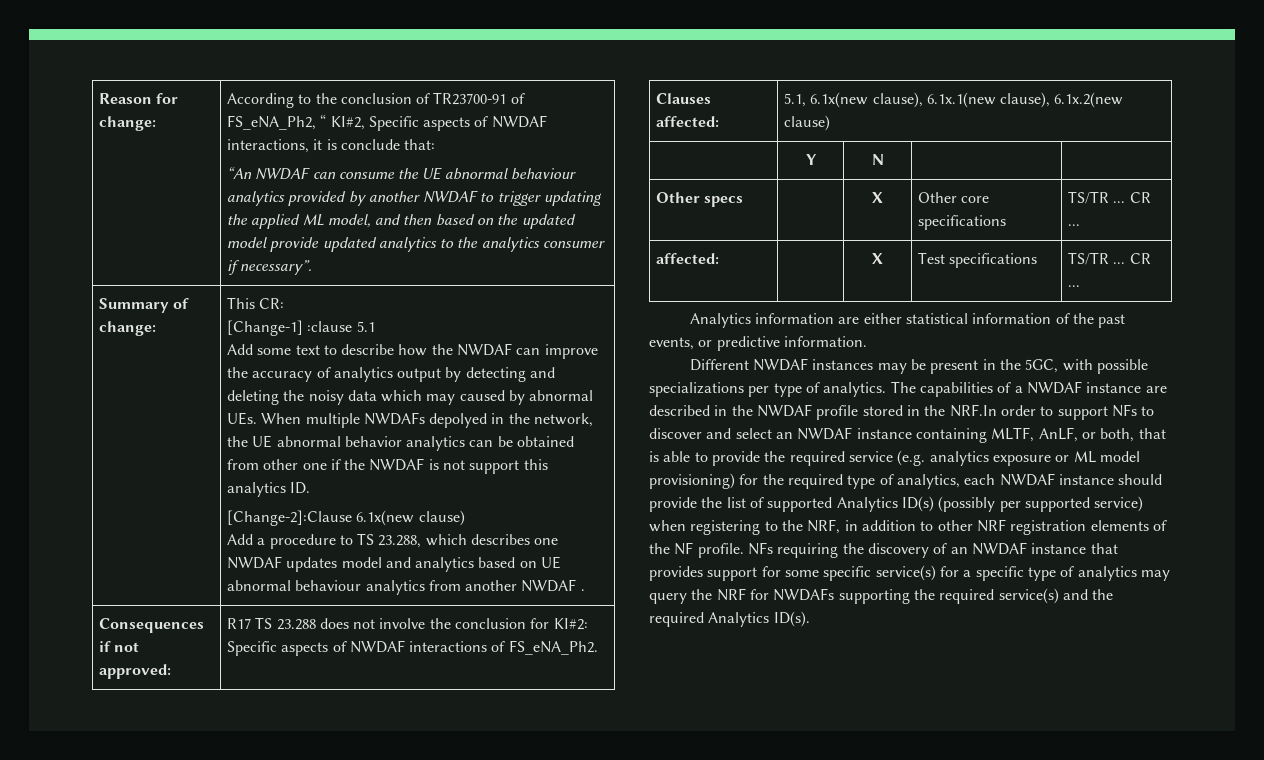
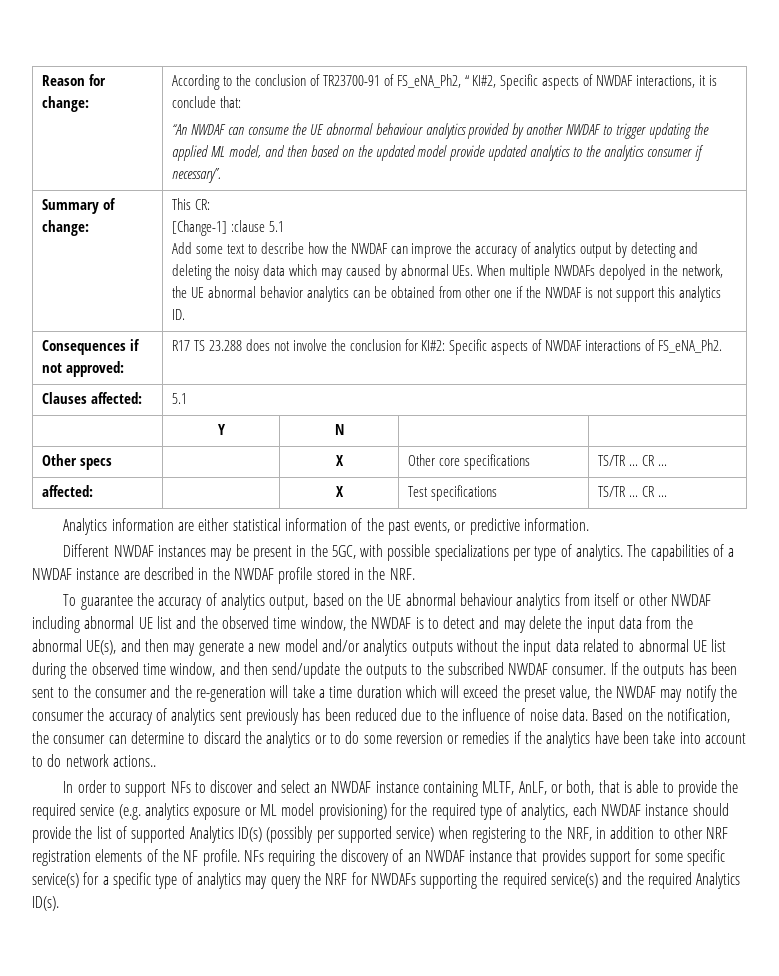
[226,510,465,526] [226,533,559,549] [226,556,562,572] [226,579,585,595] // [Change-2]:Clause 6.1x(new clause) // Add a procedure to TS 23.288, which describes one NWDAF updates model and analytics based on UE abnormal behaviour analytics from another NWDAF . -> (186, 314) none
[783,92,1124,108] [783,115,830,131] 5.1, 6.1x(new clause), 6.1x.1(new clause), 6.1x.2(new clause) -> [172,393,188,404] 5.1
[949,404,997,417] NRF.In -> [389,568,415,580] [63,593,712,610] [32,616,693,633] [32,639,727,656] [32,662,738,679] [32,685,738,702] [32,708,731,725] [32,731,747,748] [32,754,156,767] [63,781,74,793] NRF. // To guarantee the accuracy of analytics output, based on the UE abnormal behaviour analytics from itself or other NWDAF including abnormal UE list and the observed time window, the NWDAF is to detect and may delete the input data from the abnormal UE(s), and then may generate a new model and/or analytics outputs without the input data related to abnormal UE list during the observed time window, and then send/update the outputs to the subscribed NWDAF consumer. If the outputs has been sent to the consumer and the re-generation will take a time duration which will exceed the preset value, the NWDAF may notify the consumer the accuracy of analytics sent previously has been reduced due to the influence of noise data. Based on the notification, the consumer can determine to discard the analytics or to do some reversion or remedies if the analytics have been take into account to do network actions.. // In

